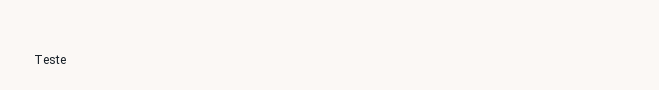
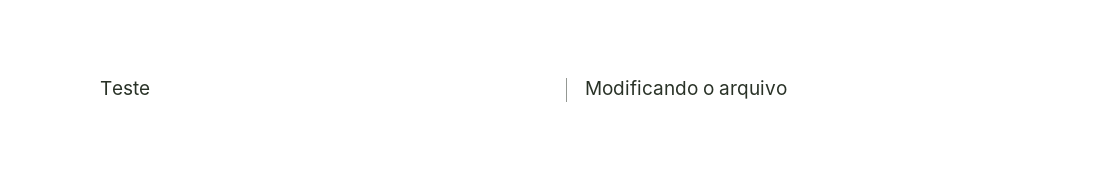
(66, 59) none -> [585,80,788,99] // Modificando o arquivo

